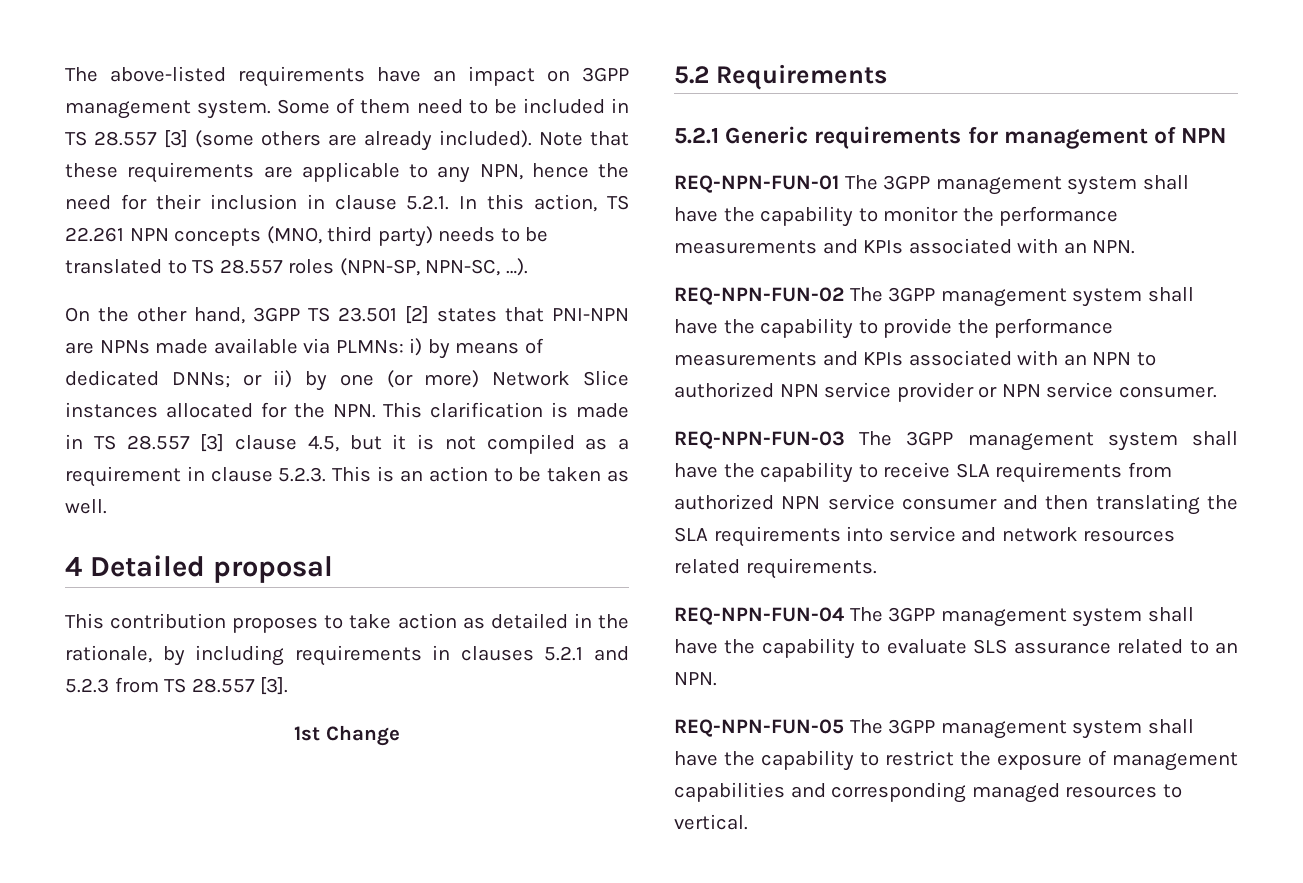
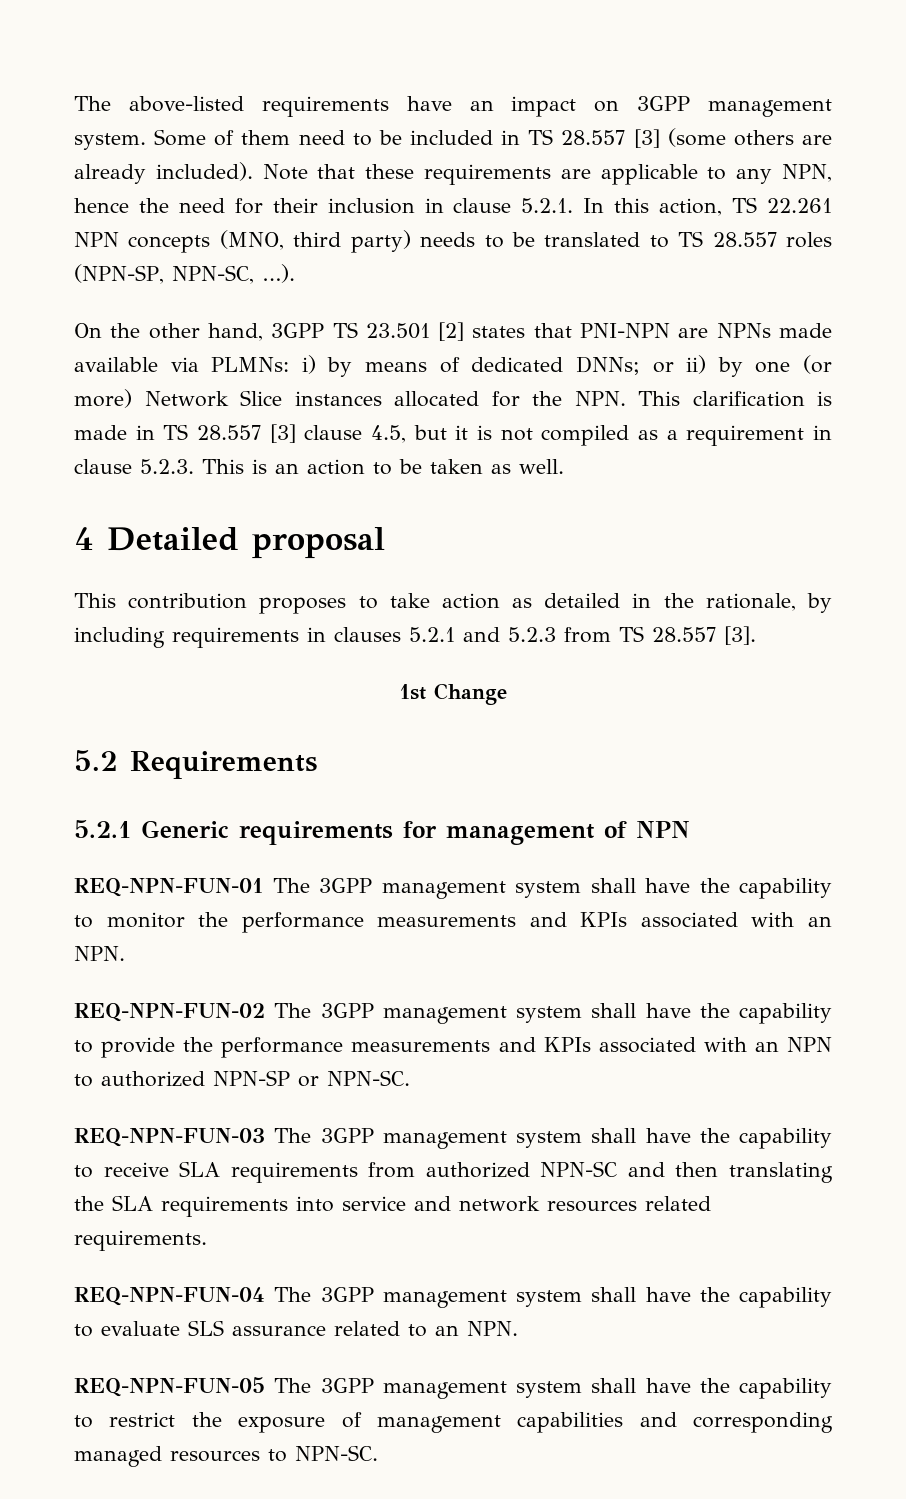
[779,382,1217,402] NPN service provider or NPN service consumer. -> [213,1070,410,1087] NPN-SP or NPN-SC.
[781,494,997,510] NPN service consumer -> [540,1161,618,1177] NPN-SC
[674,814,748,830] vertical. -> [295,1445,378,1461] NPN-SC.

